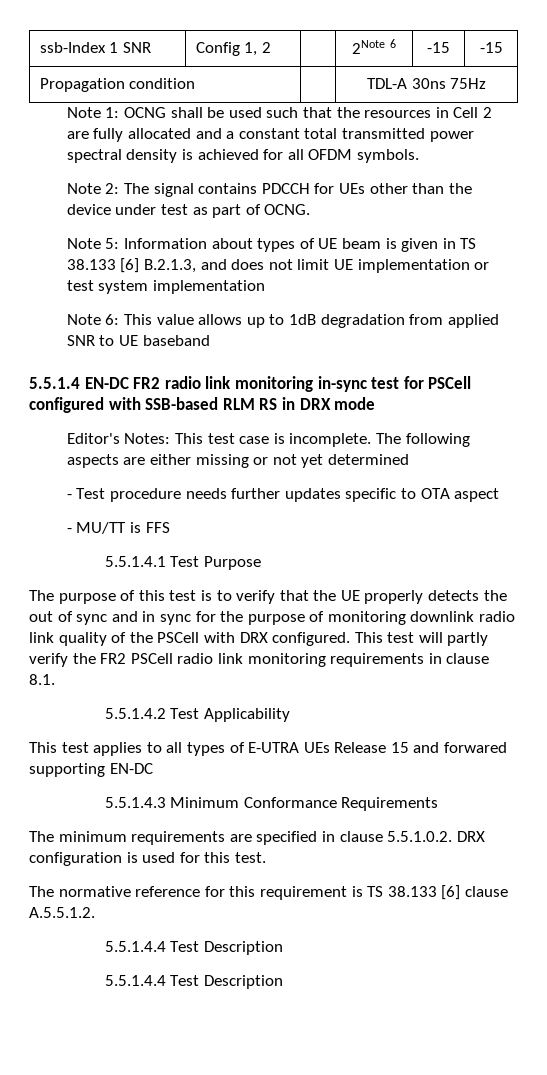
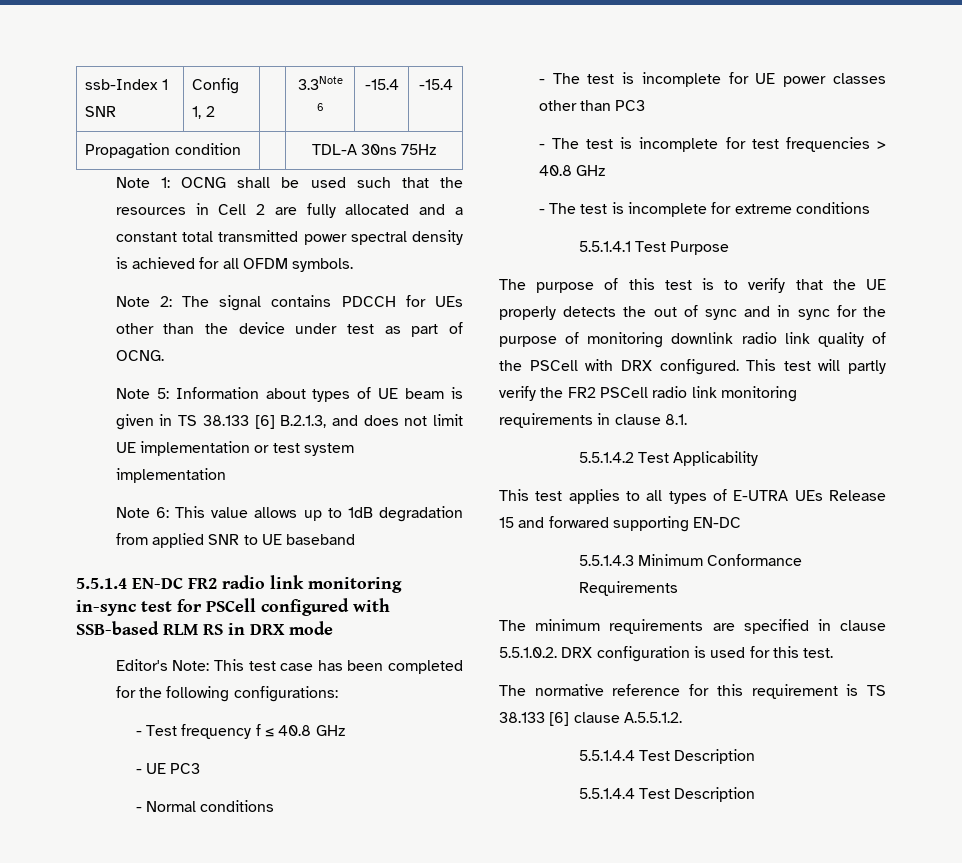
[352,40,386,54] 2Note -> [297,76,343,90] 3.3Note
[427,42,450,53] [479,42,503,53] -15 | -15 -> [364,79,399,90] [418,79,453,90] -15.4 | -15.4
[124,433,171,444] Notes: -> [172,660,210,671] Note:
[273,433,470,447] [66,454,409,468] [66,488,500,502] [66,522,170,534] is incomplete. The following aspects are either missing or not yet determined // - Test procedure needs further updates specific to OTA aspect // - MU/TT is FFS -> [317,660,463,674] [115,686,338,702] [135,724,345,739] [135,763,201,774] [135,800,275,812] [538,72,886,87] [538,100,646,111] [538,137,886,152] [538,165,606,176] [538,202,871,217] has been completed for the following configurations: // - Test frequency f ≤ 40.8 GHz // - UE PC3 // - Normal conditions // - The test is incomplete for UE power classes other than PC3 // - The test is incomplete for test frequencies > 40.8 GHz // - The test is incomplete for extreme conditions

